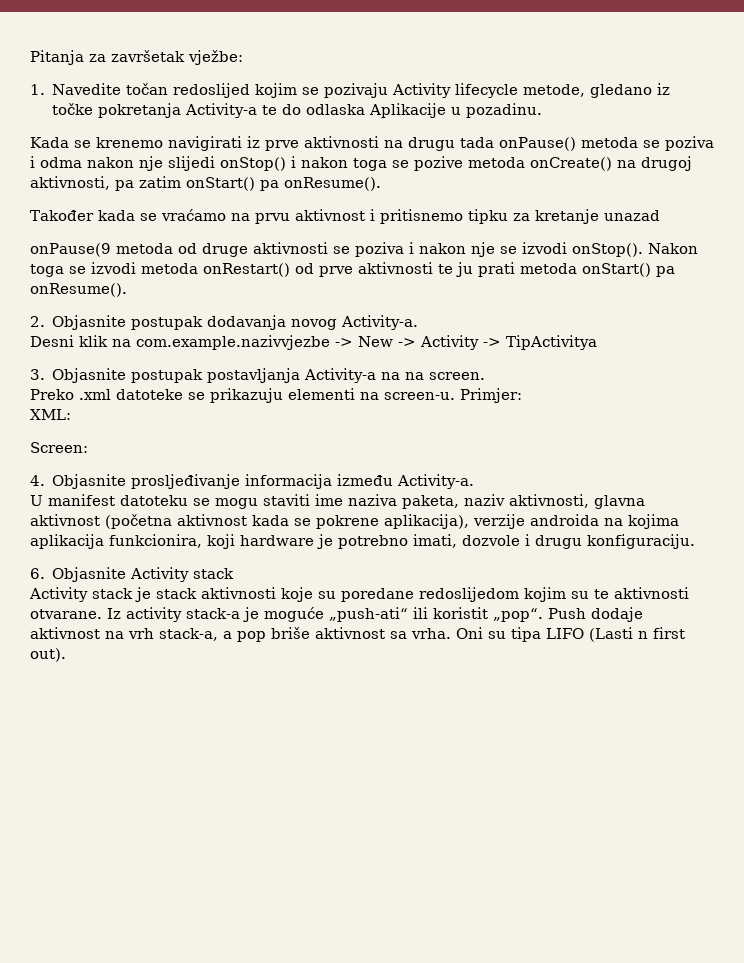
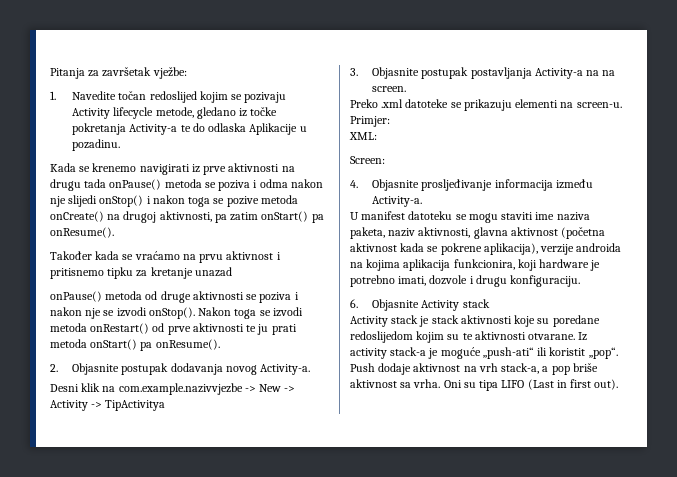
[30,243,111,257] onPause(9 -> [50,291,102,302] onPause()
[589,627,648,642] (Lasti n -> [527,379,567,390] (Last in

